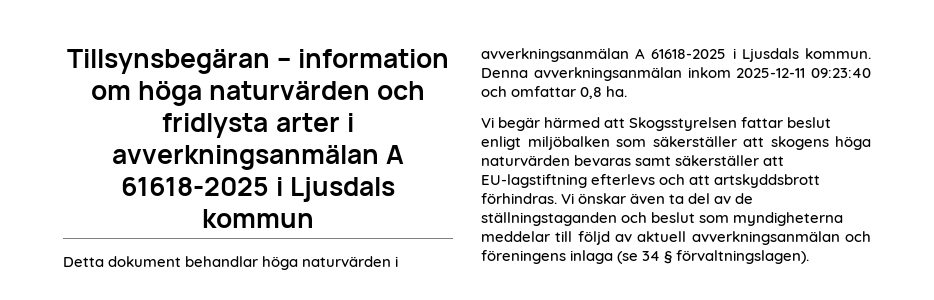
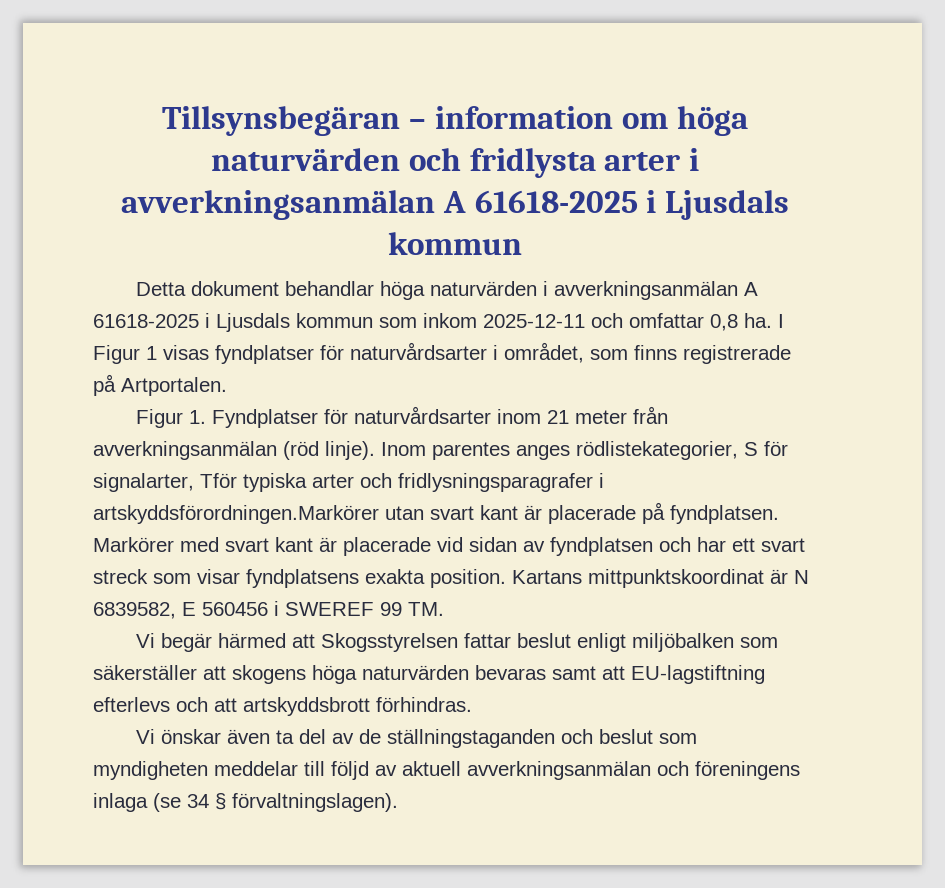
[805,48,871,59] [481,67,682,81] kommun. Denna avverkningsanmälan -> [296,313,417,328] kommun som
[811,68,871,78] 09:23:40 -> (585, 321) none
(628, 91) none -> [778,314,784,328] [93,342,791,364] [93,374,227,396] [135,406,668,428] [93,441,788,460] [93,473,604,492] [93,502,779,524] [93,537,805,556] [93,569,809,588] [93,601,444,619] I Figur 1 visas fyndplatser för naturvårdsarter i området, som finns registrerade på Artportalen. // Figur 1. Fyndplatser för naturvårdsarter inom 21 meter från avverkningsanmälan (röd linje). Inom parentes anges rödlistekategorier, S för signalarter, Tför typiska arter och fridlysningsparagrafer i artskyddsförordningen.Markörer utan svart kant är placerade på fyndplatsen. Markörer med svart kant är placerade vid sidan av fyndplatsen och har ett svart streck som visar fyndplatsens exakta position. Kartans mittpunktskoordinat är N 6839582, E 560456 i SWEREF 99 TM.
[675,155,760,166] säkerställer -> (596, 673) none
(557, 198) none -> (472, 704) //
[733,212,844,226] myndigheterna -> [93,761,208,780] myndigheten

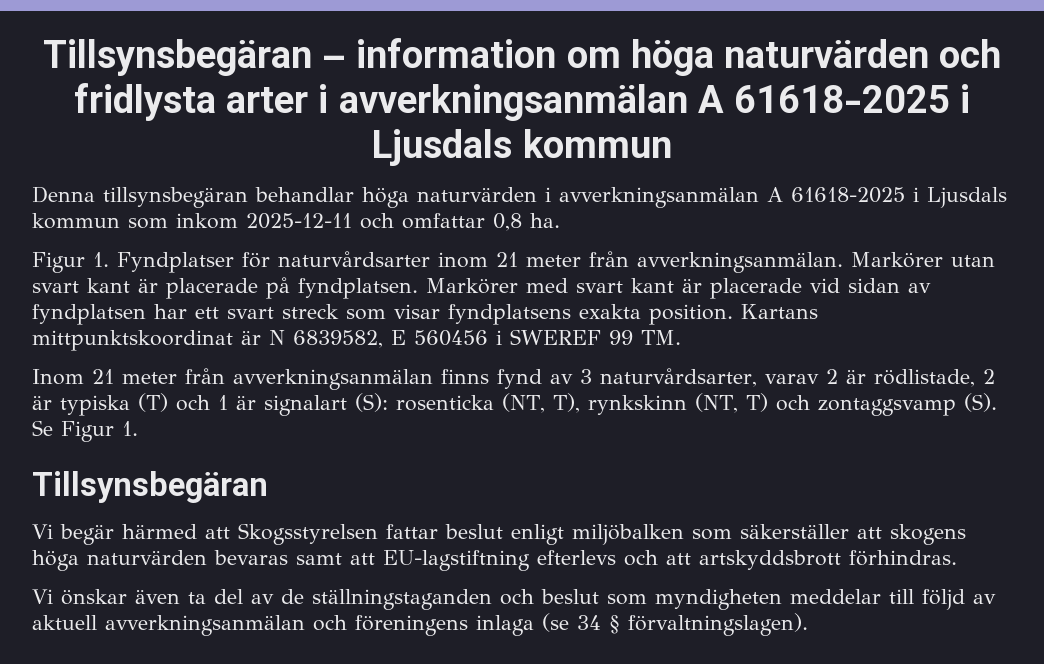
[135,281,279,296] Detta dokument -> [32,186,248,208] Denna tillsynsbegäran
[778,314,784,328] [93,342,791,364] [93,374,227,396] I Figur 1 visas fyndplatser för naturvårdsarter i området, som finns registrerade på Artportalen. -> (560, 220) none
[93,441,788,460] [93,473,604,492] [93,505,379,524] avverkningsanmälan (röd linje). Inom parentes anges rödlistekategorier, S för signalarter, Tför typiska arter och fridlysningsparagrafer i artskyddsförordningen.Markörer -> [637,252,943,273] avverkningsanmälan. Markörer
[659,537,691,552] och -> (146, 314) none
(444, 609) none -> [32,368,995,390] [32,393,997,416] [32,420,138,442] [32,471,268,503] // Inom 21 meter från avverkningsanmälan finns fynd av 3 naturvårdsarter, varav 2 är rödlistade, 2 är typiska (T) och 1 är signalart (S): rosenticka (NT, T), rynkskinn (NT, T) och zontaggsvamp (S). Se Figur 1. // Tillsynsbegäran

